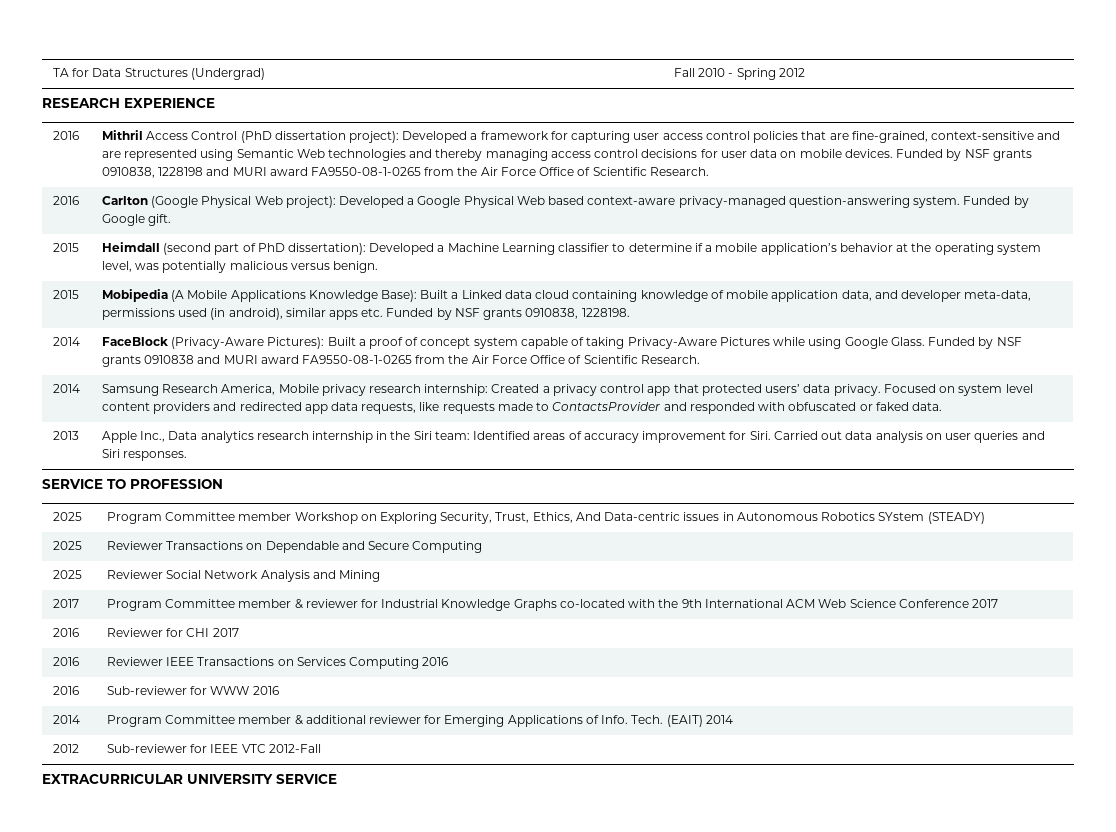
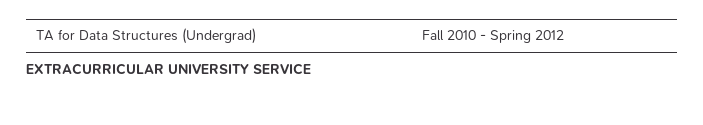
[42,98,215,108] [52,131,79,140] [101,130,1061,143] [101,149,1032,161] [101,167,709,178] [52,196,79,205] [101,196,1029,208] [101,214,172,226] [52,243,79,252] [101,242,1041,255] [101,261,378,273] [52,290,79,299] [101,289,1032,302] [101,308,630,320] [52,337,80,346] [101,337,1022,349] [101,355,700,367] [52,384,80,393] [101,384,1033,396] [101,402,943,414] [52,431,79,440] [101,431,1045,443] [101,449,188,461] [42,479,223,489] [52,512,82,521] [106,512,985,524] [52,541,82,550] [106,541,483,553] [52,570,82,579] [106,570,380,582] [52,599,79,608] [106,599,999,611] [52,628,79,637] [106,628,239,637] [52,657,79,666] [106,657,449,669] [52,686,79,695] [106,686,279,695] [52,715,80,724] [106,715,733,727] [52,744,79,753] [106,744,321,753] // RESEARCH EXPERIENCE // 2016 | Mithril Access Control (PhD dissertation project): Developed a framework for capturing user access control policies that are fine-grained, context-sensitive and are represented using Semantic Web technologies and thereby managing access control decisions for user data on mobile devices. Funded by NSF grants 0910838, 1228198 and MURI award FA9550-08-1-0265 from the Air Force Office of Scientific Research. // 2016 | Carlton (Google Physical Web project): Developed a Google Physical Web based context-aware privacy-managed question-answering system. Funded by Google gift. // 2015 | Heimdall (second part of PhD dissertation): Developed a Machine Learning classifier to determine if a mobile application’s behavior at the operating system level, was potentially malicious versus benign. // 2015 | Mobipedia (A Mobile Applications Knowledge Base): Built a Linked data cloud containing knowledge of mobile application data, and developer meta-data, permissions used (in android), similar apps etc. Funded by NSF grants 0910838, 1228198. // 2014 | FaceBlock (Privacy-Aware Pictures): Built a proof of concept system capable of taking Privacy-Aware Pictures while using Google Glass. Funded by NSF grants 0910838 and MURI award FA9550-08-1-0265 from the Air Force Office of Scientific Research. // 2014 | Samsung Research America, Mobile privacy research internship: Created a privacy control app that protected users’ data privacy. Focused on system level content providers and redirected app data requests, like requests made to ContactsProvider and responded with obfuscated or faked data. // 2013 | Apple Inc., Data analytics research internship in the Siri team: Identified areas of accuracy improvement for Siri. Carried out data analysis on user queries and Siri responses. // SERVICE TO PROFESSION // 2025 | Program Committee member Workshop on Exploring Security, Trust, Ethics, And Data-centric issues in Autonomous Robotics SYstem (STEADY) // 2025 | Reviewer Transactions on Dependable and Secure Computing // 2025 | Reviewer Social Network Analysis and Mining // 2017 | Program Committee member & reviewer for Industrial Knowledge Graphs co-located with the 9th International ACM Web Science Conference 2017 // 2016 | Reviewer for CHI 2017 // 2016 | Reviewer IEEE Transactions on Services Computing 2016 // 2016 | Sub-reviewer for WWW 2016 // 2014 | Program Committee member & additional reviewer for Emerging Applications of Info. Tech. (EAIT) 2014 // 2012 | Sub-reviewer for IEEE VTC 2012-Fall -> (564, 35) none

